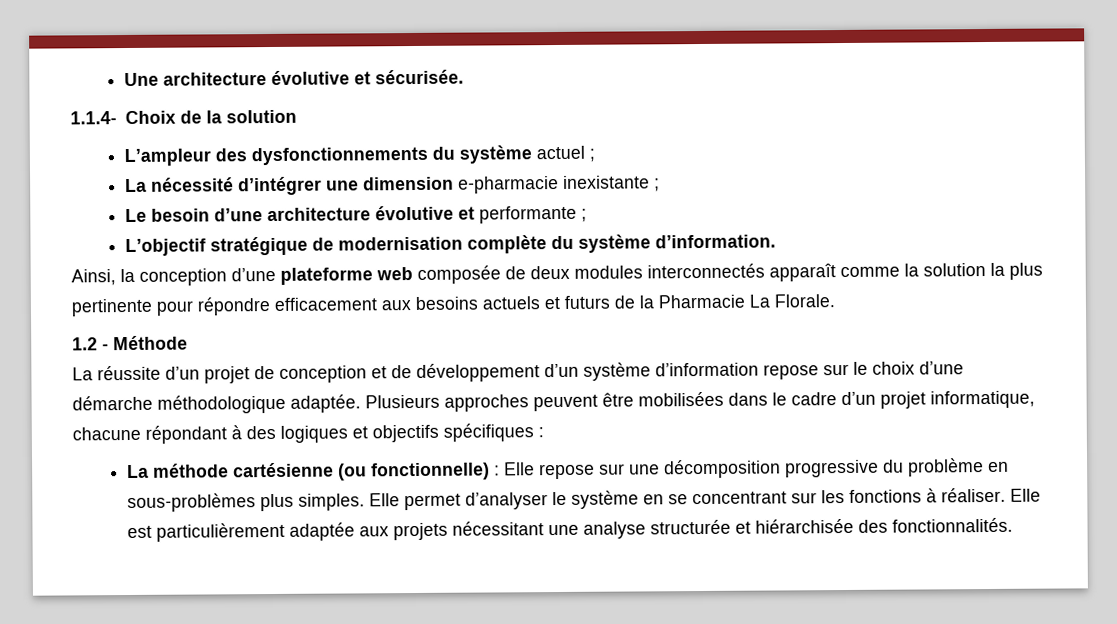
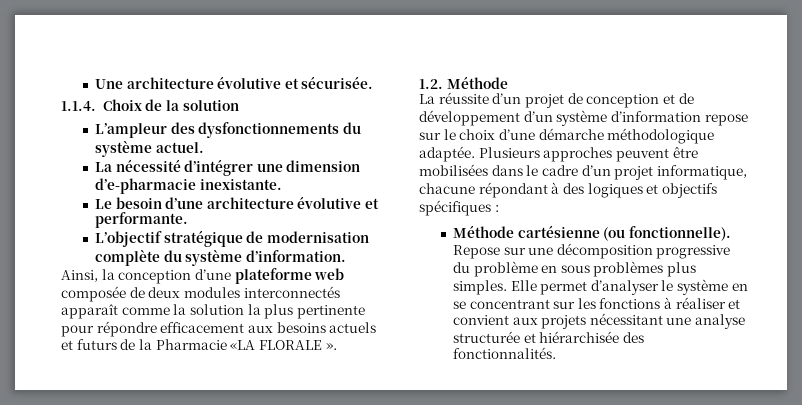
[70,111,117,125] 1.1.4- -> [61,101,96,111] 1.1.4.
[535,145,595,162] actuel ; -> [155,142,204,153] actuel.
[457,175,660,194] e-pharmacie inexistante ; -> [94,178,282,194] d’e-pharmacie inexistante.
[478,205,587,224] performante ; -> [94,212,188,228] performante.
[749,294,835,308] [72,337,109,351] La Florale. // 1.2 - -> [230,340,337,350] [419,79,443,89] «LA FLORALE ». // 1.2.
[126,462,595,481] La méthode cartésienne (ou fonctionnelle) : Elle repose -> [452,225,731,241] [452,245,500,259] Méthode cartésienne (ou fonctionnelle). Repose
[126,493,256,513] sous-problèmes -> [560,261,664,277] sous problèmes
[940,487,1041,503] [126,522,355,542] réaliser. Elle est particulièrement adaptée -> [675,297,741,309] [452,315,509,325] réaliser et convient

